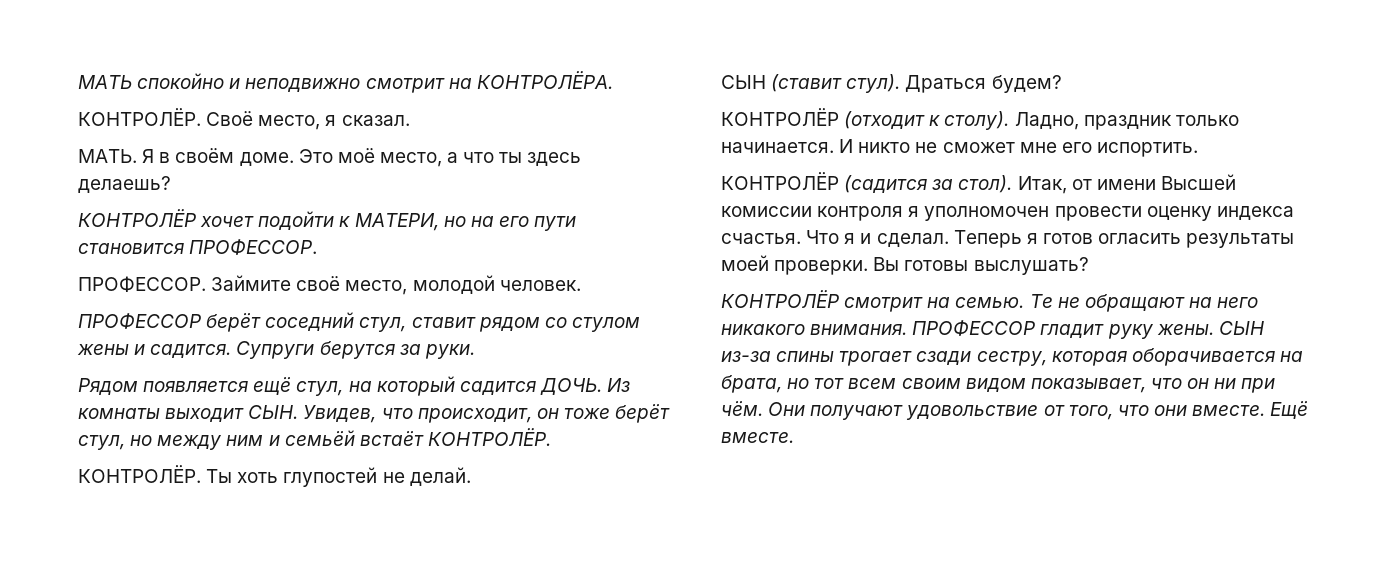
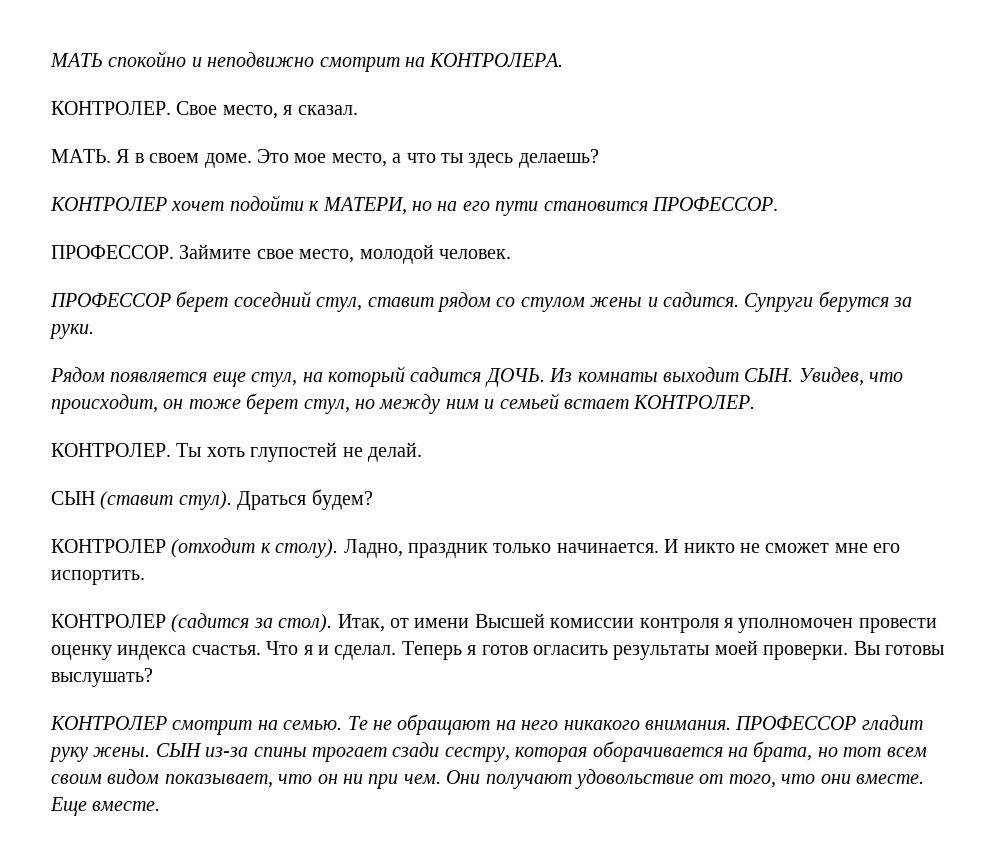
[476,71,613,89] [78,108,254,126] КОНТРОЛЁРА. // КОНТРОЛЁР. Своё -> [429,53,564,67] [51,101,218,115] КОНТРОЛЕРА. // КОНТРОЛЕР. Свое
[175,148,235,163] своём -> [149,153,200,163] своем
[337,148,375,163] моё -> [294,153,327,163] мое
[78,209,197,227] КОНТРОЛЁР -> [50,197,167,211] КОНТРОЛЕР
[296,276,341,291] своё -> [256,249,294,259] свое
[206,313,262,332] берёт -> [176,291,229,312] берет
[253,377,292,395] ещё -> [212,372,246,387] еще
[615,404,671,423] берёт -> [246,393,299,414] берет
[284,428,551,446] [78,465,201,483] семьёй встаёт КОНТРОЛЁР. // КОНТРОЛЁР. -> [499,393,756,409] [51,443,171,457] семьей встает КОНТРОЛЕР. // КОНТРОЛЕР.
[721,108,839,126] КОНТРОЛЁР -> [51,539,166,553] КОНТРОЛЕР
[721,172,839,190] КОНТРОЛЁР -> [51,614,166,628] КОНТРОЛЕР
[721,290,840,308] КОНТРОЛЁР -> [50,716,167,730] КОНТРОЛЕР
[721,401,763,416] чём. -> [403,774,441,784] чем.
[1270,401,1309,419] Ещё -> [50,797,87,816] Еще

